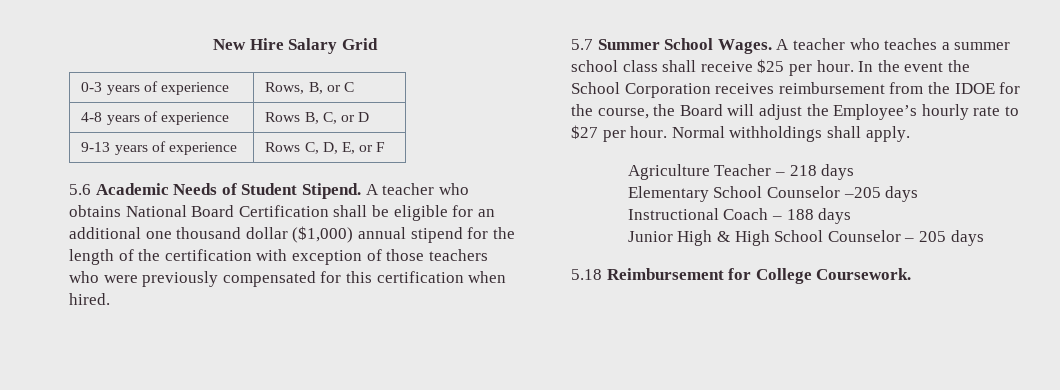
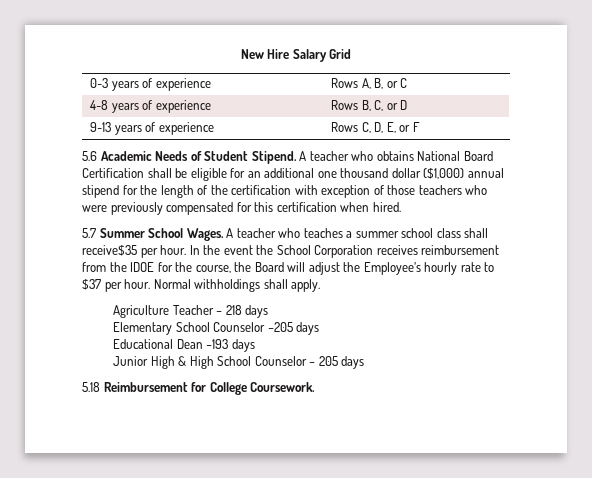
[265,82,305,94] Rows, -> [331,78,371,89] Rows A,
[700,59,785,73] receive $25 -> [82,245,137,256] receive$35
[571,125,598,139] $27 -> [82,279,101,290] $37
[627,208,814,220] Instructional Coach – 188 -> [113,339,229,349] Educational Dean –193

